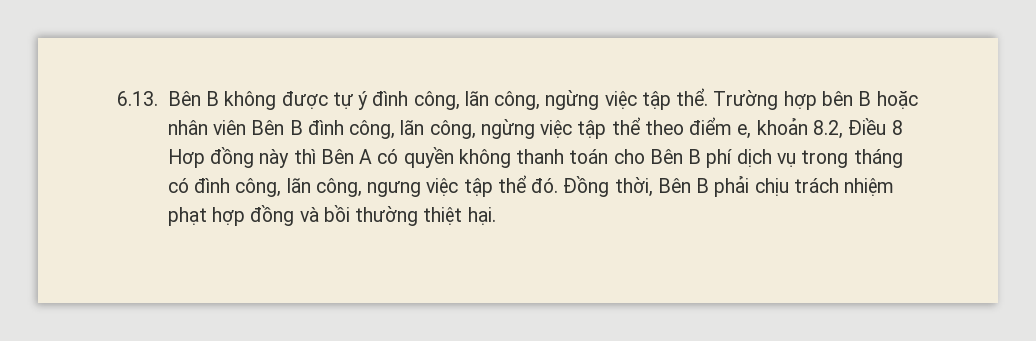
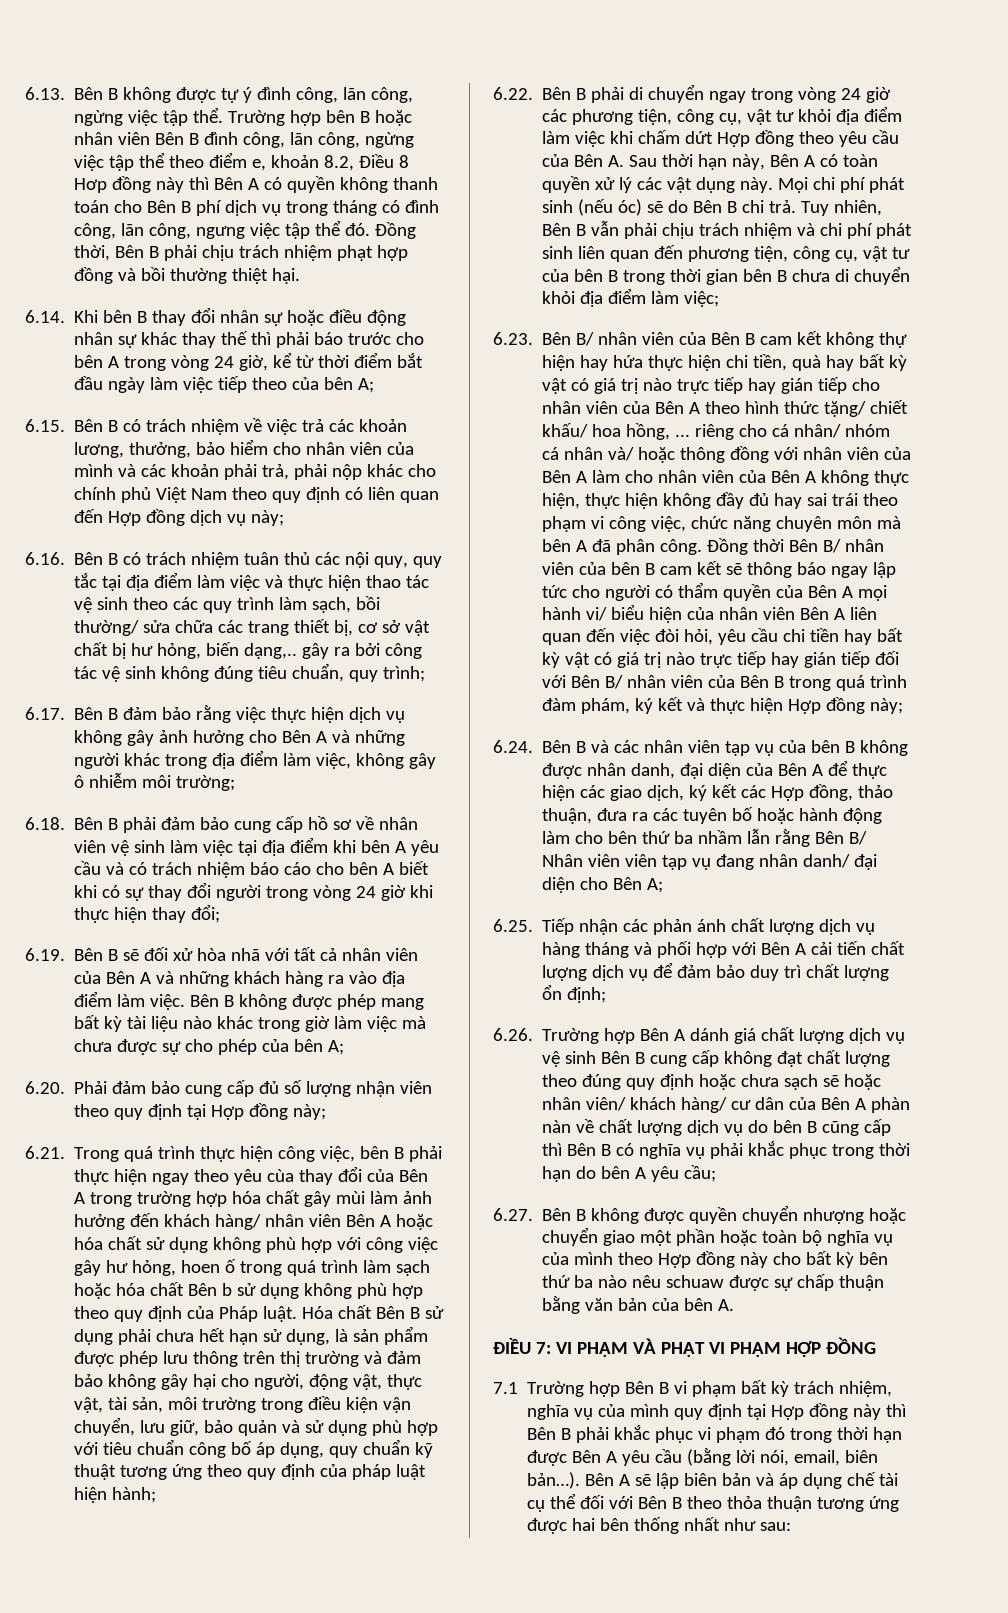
(496, 216) none -> [25,307,407,326] [74,331,425,348] [74,352,424,371] [74,376,375,393] [25,418,408,435] [74,439,415,458] [74,464,437,480] [74,487,440,503] [74,509,285,526] [25,552,443,568] [74,572,430,591] [74,596,381,613] [74,619,431,636] [74,642,423,659] [74,663,426,682] [25,705,406,723] [74,730,406,746] [74,750,437,769] [74,773,236,791] [25,816,419,833] [74,837,440,856] [74,861,430,878] [74,882,434,901] [74,904,221,923] [25,947,419,961] [74,971,406,987] [74,991,425,1010] [74,1015,427,1032] [74,1039,345,1055] [25,1080,433,1097] [74,1103,327,1120] [25,1146,443,1162] [74,1166,429,1185] [74,1190,433,1207] [74,1213,434,1230] [74,1236,439,1253] [74,1259,431,1276] [74,1282,424,1299] [74,1305,445,1322] [74,1326,429,1345] [74,1351,422,1367] [74,1374,423,1390] [74,1396,412,1413] [74,1417,439,1436] [74,1439,434,1458] [74,1464,427,1480] [74,1487,157,1503] [493,84,891,103] [542,106,903,125] [542,130,900,147] [542,154,879,170] [542,176,906,193] [542,199,883,216] [542,221,913,239] [542,245,911,262] [542,266,911,285] [542,288,720,307] [493,331,908,348] [542,354,908,371] [542,377,881,394] [542,400,909,417] [542,423,891,440] [542,446,912,463] [542,470,910,486] [542,492,899,509] [542,516,902,532] [542,538,885,555] [542,561,897,578] [542,582,888,601] [542,604,878,623] [542,628,904,645] [542,651,900,668] [542,675,908,691] [542,697,904,714] [493,740,909,756] [542,760,888,779] [542,784,894,801] [542,807,883,824] [542,829,868,847] [542,854,878,870] [542,877,664,893] [493,918,876,935] [542,941,906,958] [542,962,890,981] [542,984,607,1003] [493,1027,906,1044] [542,1050,891,1067] [542,1074,882,1090] [542,1097,911,1113] [542,1119,892,1136] [542,1141,911,1159] [542,1165,717,1182] [493,1205,907,1224] [542,1227,894,1246] [542,1251,889,1268] [542,1274,885,1291] [542,1296,735,1314] [493,1337,876,1357] [493,1380,893,1397] [527,1403,907,1420] [527,1425,903,1443] [527,1448,879,1466] [527,1472,899,1489] [527,1493,900,1512] [527,1517,792,1534] // 6.14. Khi bên B thay đổi nhân sự hoặc điều động nhân sự khác thay thế thì phải báo trước cho bên A trong vòng 24 giờ, kể từ thời điểm bắt đầu ngày làm việc tiếp theo của bên A; // 6.15. Bên B có trách nhiệm về việc trả các khoản lương, thưởng, bảo hiểm cho nhân viên của mình và các khoản phải trả, phải nộp khác cho chính phủ Việt Nam theo quy định có liên quan đến Hợp đồng dịch vụ này; // 6.16. Bên B có trách nhiệm tuân thủ các nội quy, quy tắc tại địa điểm làm việc và thực hiện thao tác vệ sinh theo các quy trình làm sạch, bồi thường/ sửa chữa các trang thiết bị, cơ sở vật chất bị hư hỏng, biến dạng,.. gây ra bởi công tác vệ sinh không đúng tiêu chuẩn, quy trình; // 6.17. Bên B đảm bảo rằng việc thực hiện dịch vụ không gây ảnh hưởng cho Bên A và những người khác trong địa điểm làm việc, không gây ô nhiễm môi trường; // 6.18. Bên B phải đảm bảo cung cấp hồ sơ về nhân viên vệ sinh làm việc tại địa điểm khi bên A yêu cầu và có trách nhiệm báo cáo cho bên A biết khi có sự thay đổi người trong vòng 24 giờ khi thực hiện thay đổi; // 6.19. Bên B sẽ đối xử hòa nhã với tất cả nhân viên của Bên A và những khách hàng ra vào địa điểm làm việc. Bên B không được phép mang bất kỳ tài liệu nào khác trong giờ làm việc mà chưa được sự cho phép của bên A; // 6.20. Phải đảm bảo cung cấp đủ số lượng nhận viên theo quy định tại Hợp đồng này; // 6.21. Trong quá trình thực hiện công việc, bên B phải thực hiện ngay theo yêu cùa thay đổi của Bên A trong trường hợp hóa chất gây mùi làm ảnh hưởng đến khách hàng/ nhân viên Bên A hoặc hóa chất sử dụng không phù hợp với công việc gây hư hỏng, hoen ố trong quá trình làm sạch hoặc hóa chất Bên b sử dụng không phù hợp theo quy định của Pháp luật. Hóa chất Bên B sử dụng phải chưa hết hạn sử dụng, là sản phẩm được phép lưu thông trên thị trường và đảm bảo không gây hại cho người, động vật, thực vật, tài sản, môi trường trong điều kiện vận chuyển, lưu giữ, bảo quản và sử dụng phù hợp với tiêu chuẩn công bố áp dụng, quy chuẩn kỹ thuật tương ứng theo quy định của pháp luật hiện hành; // 6.22. Bên B phải di chuyển ngay trong vòng 24 giờ các phương tiện, công cụ, vật tư khỏi địa điểm làm việc khi chấm dứt Hợp đồng theo yêu cầu của Bên A. Sau thời hạn này, Bên A có toàn quyền xử lý các vật dụng này. Mọi chi phí phát sinh (nếu óc) sẽ do Bên B chi trả. Tuy nhiên, Bên B vẫn phải chịu trách nhiệm và chi phí phát sinh liên quan đến phương tiện, công cụ, vật tư của bên B trong thời gian bên B chưa di chuyển khỏi địa điểm làm việc; // 6.23. Bên B/ nhân viên của Bên B cam kết không thự hiện hay hứa thực hiện chi tiền, quà hay bất kỳ vật có giá trị nào trực tiếp hay gián tiếp cho nhân viên của Bên A theo hình thức tặng/ chiết khấu/ hoa hồng, ... riêng cho cá nhân/ nhóm cá nhân và/ hoặc thông đồng với nhân viên của Bên A làm cho nhân viên của Bên A không thực hiện, thực hiện không đầy đủ hay sai trái theo phạm vi công việc, chức năng chuyên môn mà bên A đã phân công. Đồng thời Bên B/ nhân viên của bên B cam kết sẽ thông báo ngay lập tức cho người có thẩm quyền của Bên A mọi hành vi/ biểu hiện của nhân viên Bên A liên quan đến việc đòi hỏi, yêu cầu chi tiền hay bất kỳ vật có giá trị nào trực tiếp hay gián tiếp đối với Bên B/ nhân viên của Bên B trong quá trình đàm phám, ký kết và thực hiện Hợp đồng này; // 6.24. Bên B và các nhân viên tạp vụ của bên B không được nhân danh, đại diện của Bên A để thực hiện các giao dịch, ký kết các Hợp đồng, thảo thuận, đưa ra các tuyên bố hoặc hành động làm cho bên thứ ba nhầm lẫn rằng Bên B/ Nhân viên viên tạp vụ đang nhân danh/ đại diện cho Bên A; // 6.25. Tiếp nhận các phản ánh chất lượng dịch vụ hàng tháng và phối hợp với Bên A cải tiến chất lượng dịch vụ để đảm bảo duy trì chất lượng ổn định; // 6.26. Trường hợp Bên A dánh giá chất lượng dịch vụ vệ sinh Bên B cung cấp không đạt chất lượng theo đúng quy định hoặc chưa sạch sẽ hoặc nhân viên/ khách hàng/ cư dân của Bên A phàn nàn về chất lượng dịch vụ do bên B cũng cấp thì Bên B có nghĩa vụ phải khắc phục trong thời hạn do bên A yêu cầu; // 6.27. Bên B không được quyền chuyển nhượng hoặc chuyển giao một phần hoặc toàn bộ nghĩa vụ của mình theo Hợp đồng này cho bất kỳ bên thứ ba nào nêu schuaw được sự chấp thuận bằng văn bản của bên A. // ĐIỀU 7: VI PHẠM VÀ PHẠT VI PHẠM HỢP ĐỒNG // 7.1 Trường hợp Bên B vi phạm bất kỳ trách nhiệm, nghĩa vụ của mình quy định tại Hợp đồng này thì Bên B phải khắc phục vi phạm đó trong thời hạn được Bên A yêu cầu (bằng lời nói, email, biên bản…). Bên A sẽ lập biên bản và áp dụng chế tài cụ thể đối với Bên B theo thỏa thuận tương ứng được hai bên thống nhất như sau:

